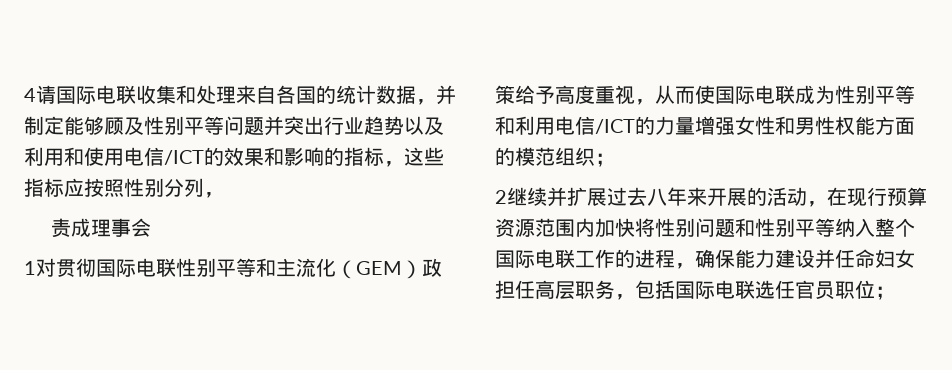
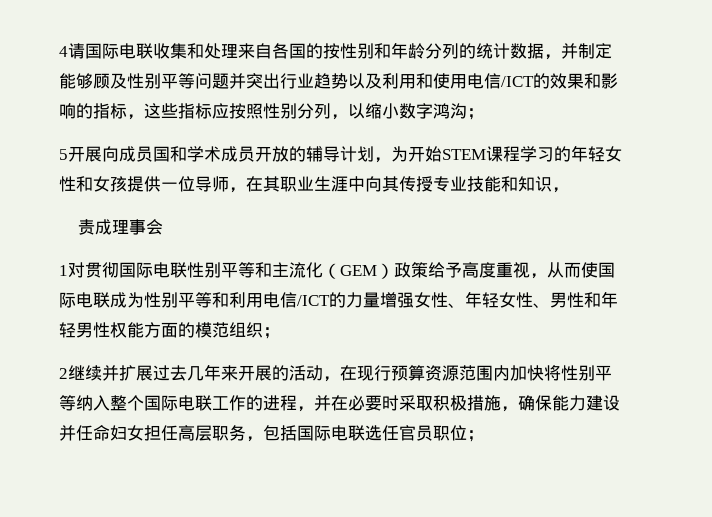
(336, 94) none -> [323,42,476,59] 按性别和年龄分列的
(224, 195) none -> [348,103,484,120] [59,145,622,163] [59,176,569,193] 以缩小数字鸿沟； // 5开展向成员国和学术成员开放的辅导计划，为开始STEM课程学习的年轻女性和女孩提供一位导师，在其职业生涯中向其传授专业技能和知识，
[775,116,795,135] 和 -> [448,291,618,308] [59,322,76,338] 、年轻女性、男性和年轻
[647,188,667,206] 八 -> [187,366,204,381] 几
[695,218,795,237] 问题和性别 -> (595, 373) none
(695, 266) none -> [314,395,518,412] 并在必要时采取积极措施，

